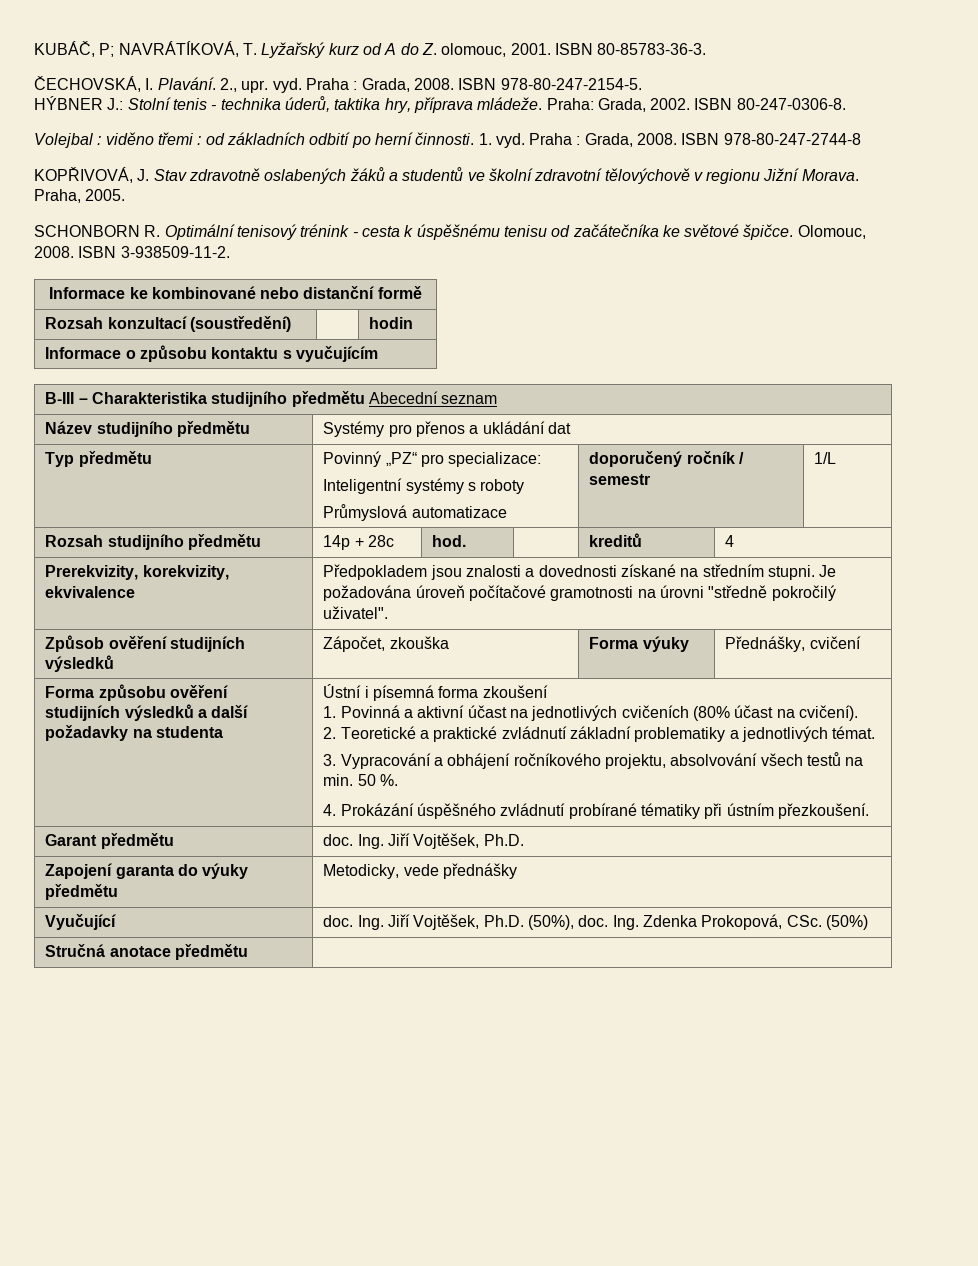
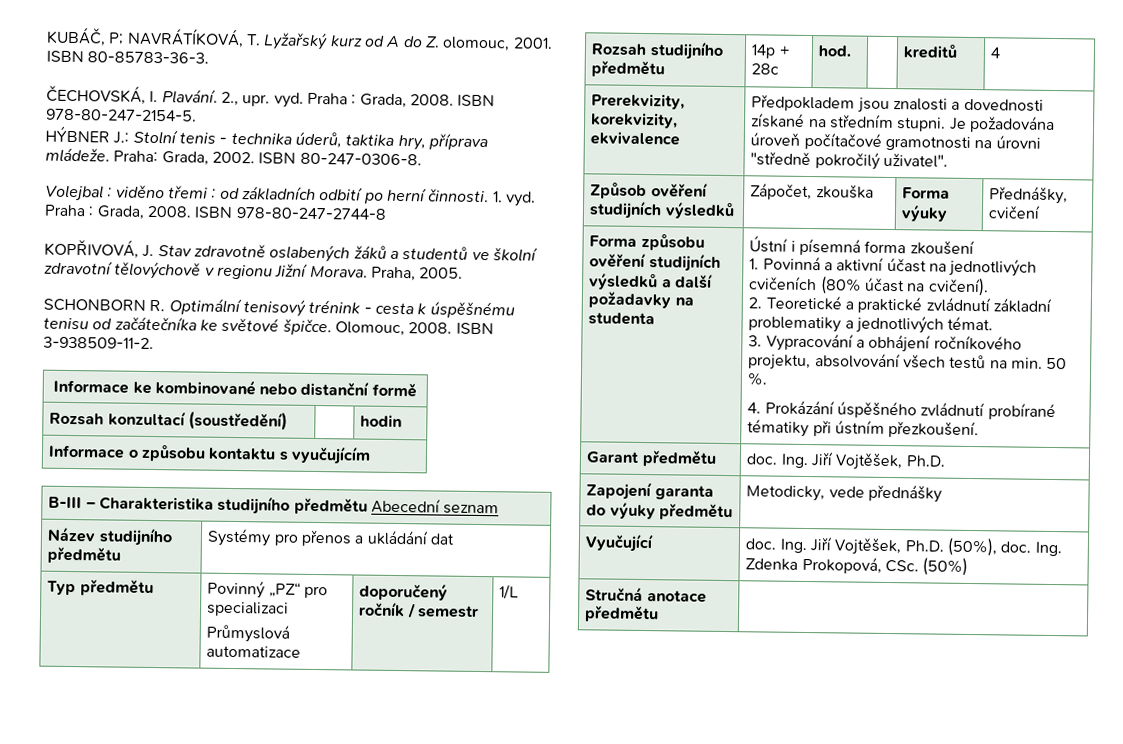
[448,452,542,467] [323,478,525,494] specializace: // Inteligentní systémy s roboty -> [206,601,290,617] specializaci

